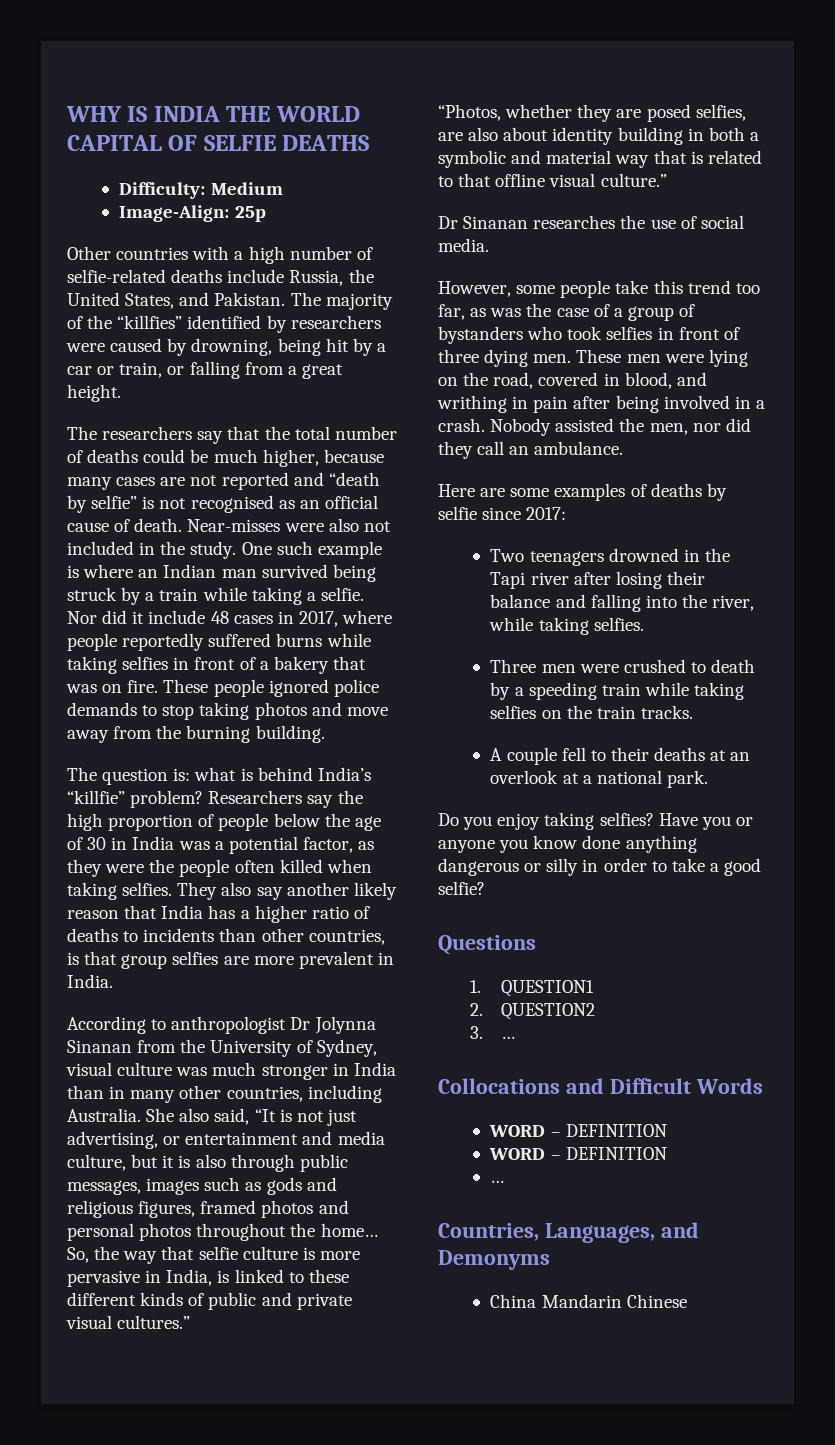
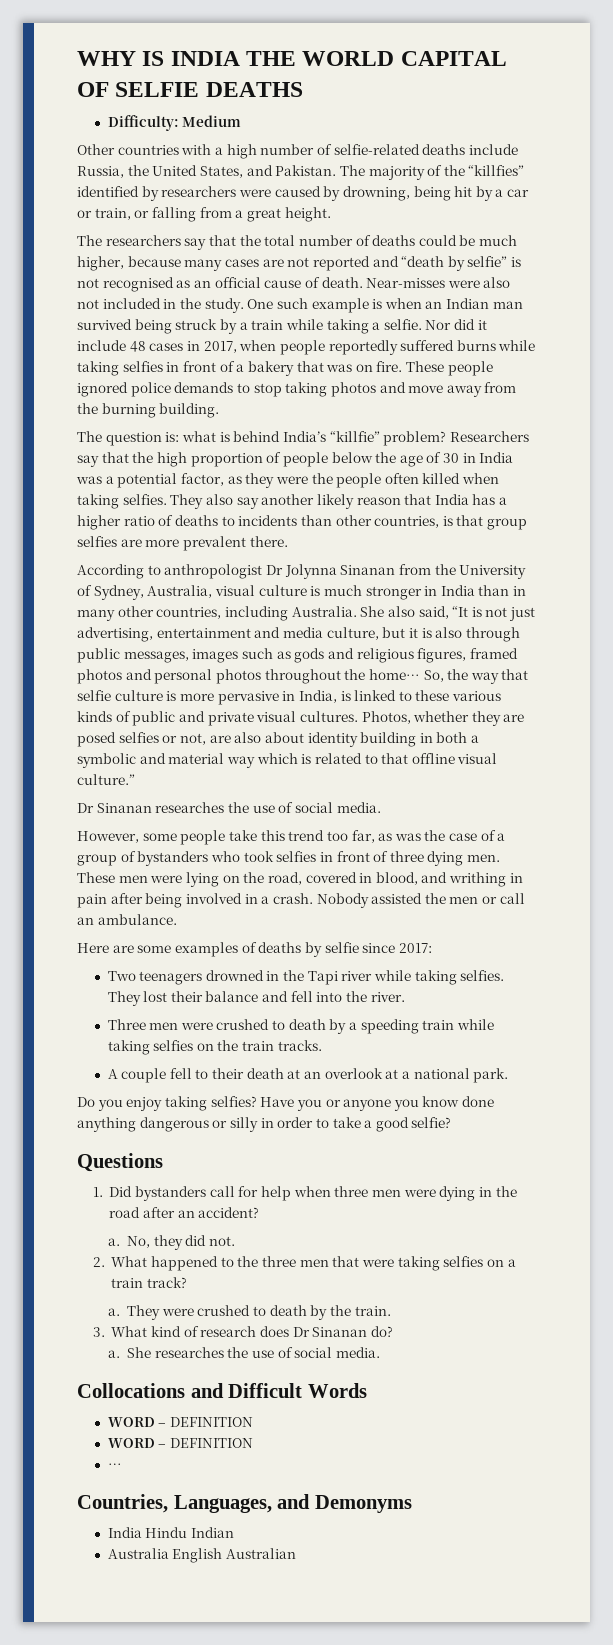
[119,205,266,222] // Image-Align: 25p -> (242, 121) none
[83,564,134,578] where -> [384,298,422,309] when
[342,610,393,624] where -> [239,340,277,351] when
(334, 801) none -> [101,452,129,463] that
[377,952,394,965] [67,974,113,988] in India. -> [249,536,288,547] there.
(377, 1048) none -> [147,585,213,598] Australia,
[176,1067,208,1076] was -> [310,586,321,596] is
[163,1136,181,1145] or -> (153, 634) none
[67,1292,136,1306] different -> [452,691,502,701] various
[117,1315,191,1329] [438,104,501,121] cultures.” // “Photos, -> [299,711,411,724] cultures. Photos,
[695,104,746,121] selfies, -> [118,732,206,745] selfies or not,
[653,150,687,164] that -> [256,753,298,764] which
[649,418,751,435] [438,441,473,459] men, nor did they -> [449,896,498,904] men or
[573,571,662,589] after losing -> [374,970,505,985] [107,991,168,1006] while taking selfies. They lost
[590,594,641,612] falling -> [290,991,313,1002] fell
[712,595,755,611] [489,617,644,635] river, while taking selfies. -> [370,992,405,1002] river.
[654,747,706,761] deaths -> [246,1068,284,1079] death
[501,980,595,997] [469,1003,596,1020] [469,1026,516,1039] QUESTION1 // 2. QUESTION2 // 3. … -> [109,1186,517,1201] [109,1207,260,1218] [108,1235,235,1250] [92,1256,516,1271] [111,1277,188,1288] [108,1305,391,1320] [92,1326,393,1337] [108,1347,380,1358] Did bystanders call for help when three men were dying in the road after an accident? // a. No, they did not. // 2. What happened to the three men that were taking selfies on a train track? // a. They were crushed to death by the train. // 3. What kind of research does Dr Sinanan do? // a. She researches the use of social media.
[490,1294,687,1308] China Mandarin Chinese -> [107,1527,234,1538] [107,1548,296,1563] India Hindu Indian // Australia English Australian

